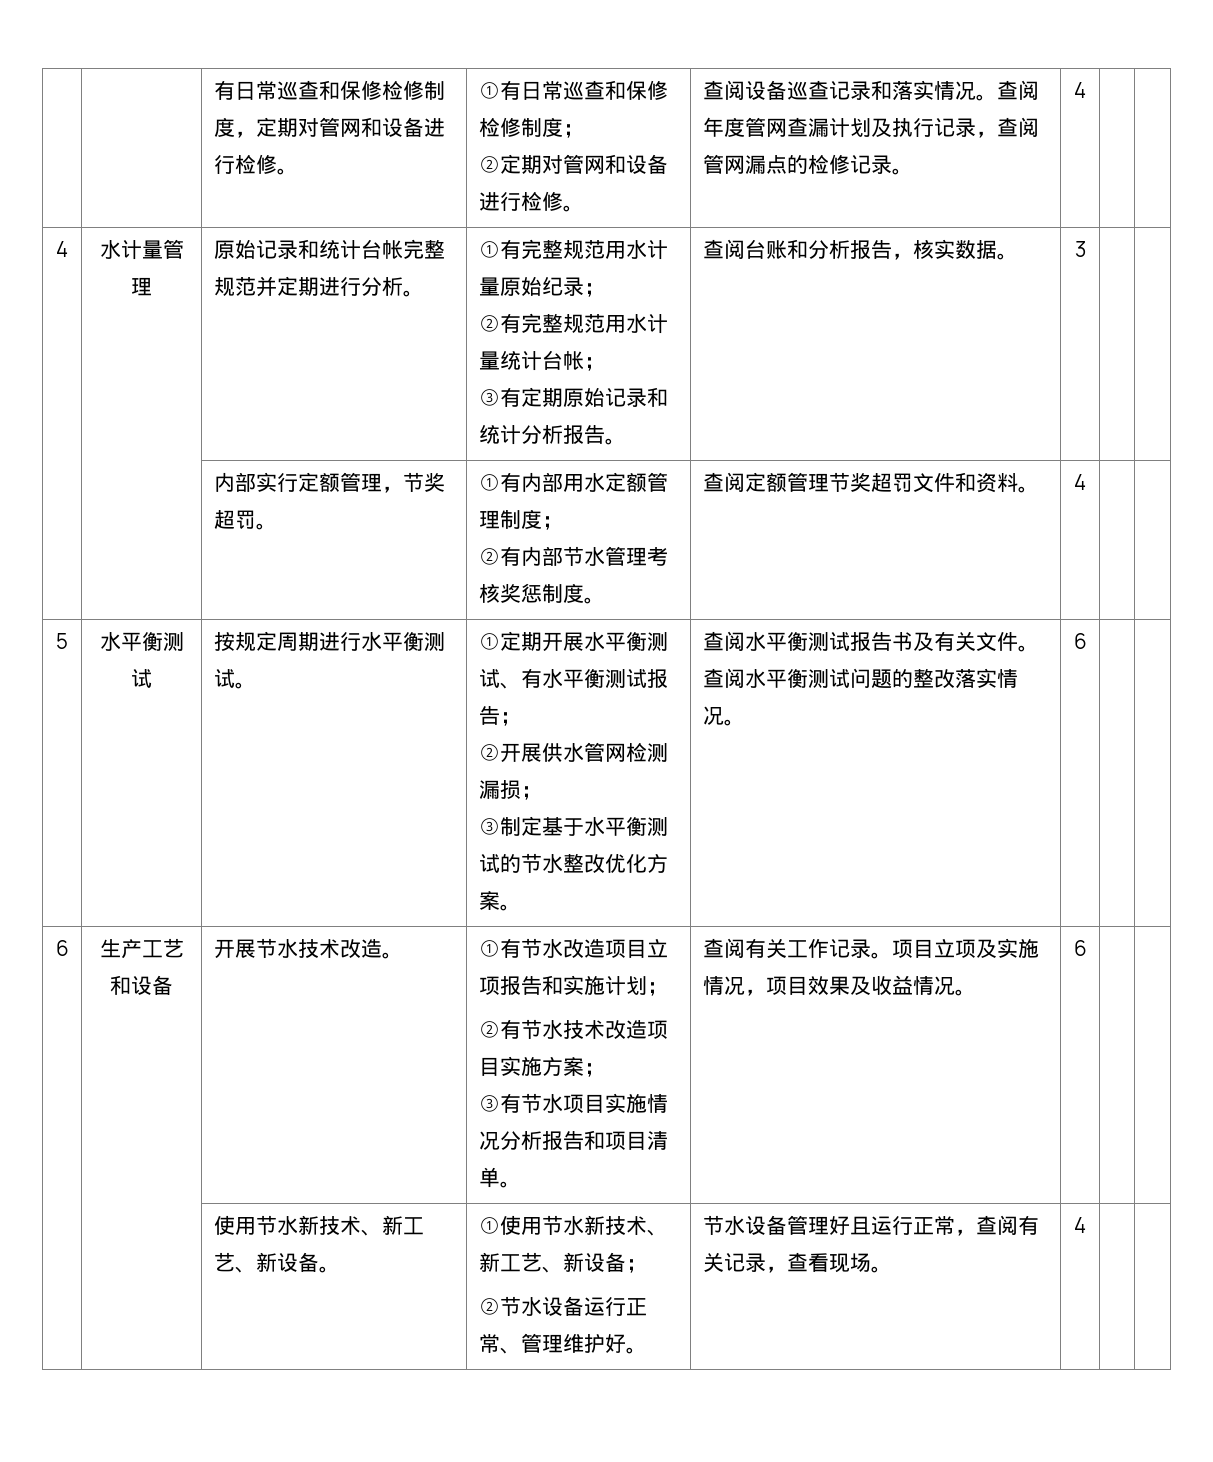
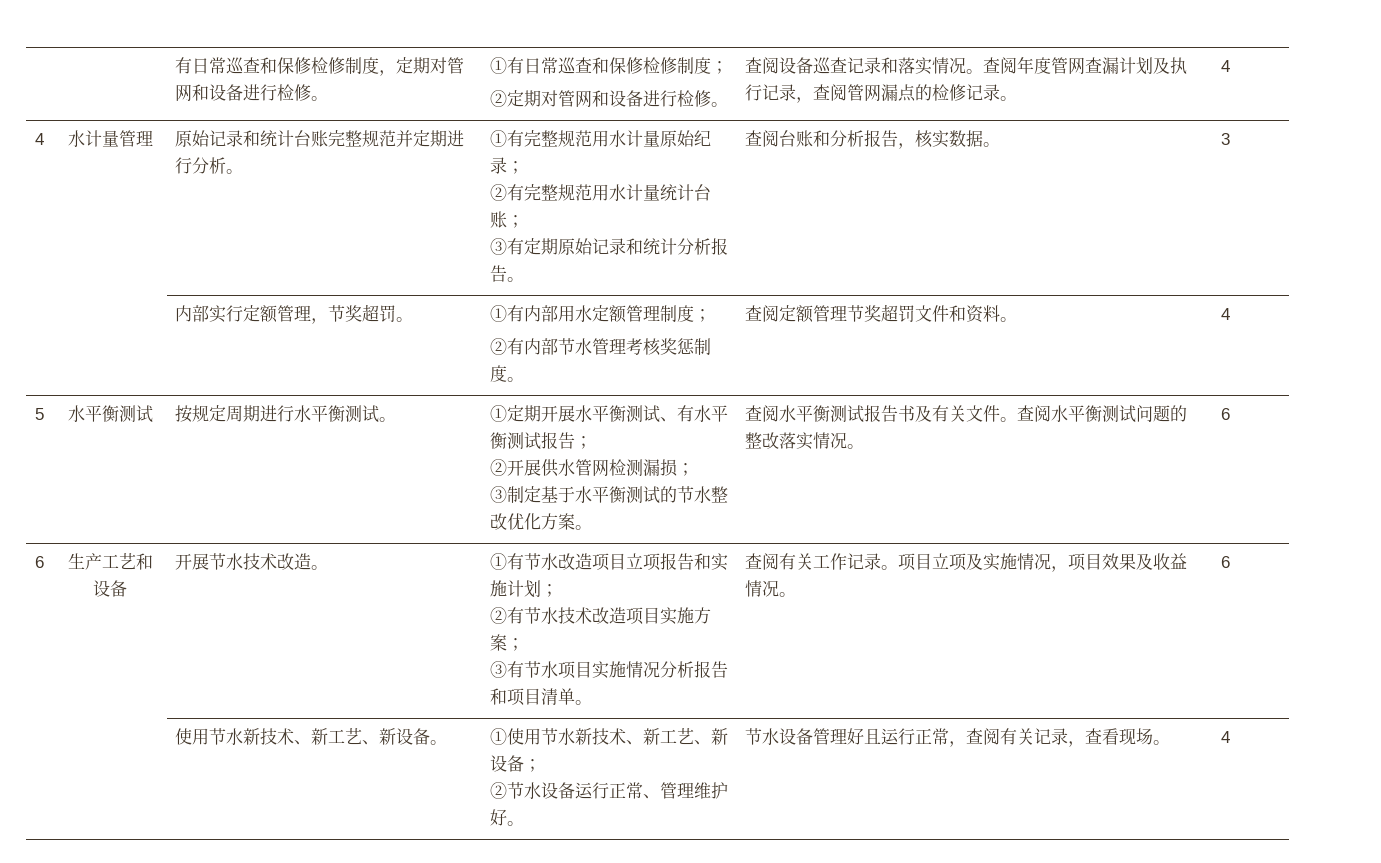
[381,240,403,259] 帐 -> [311,130,329,147] 账
[562,351,584,370] 帐 -> [490,211,508,228] 账

